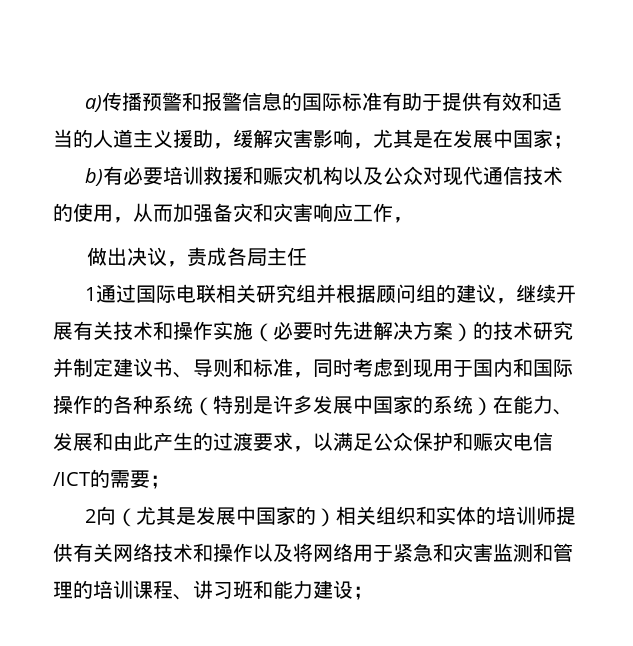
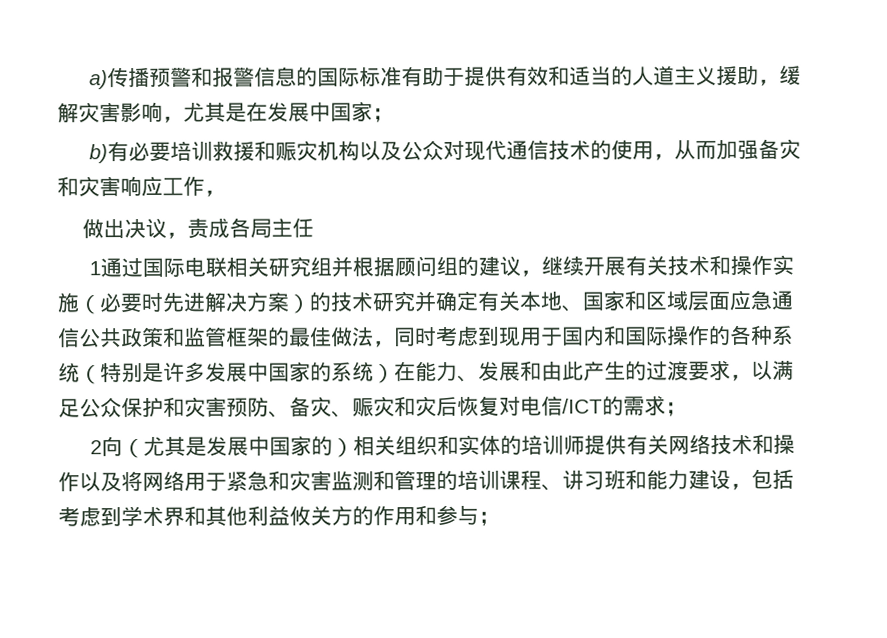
[73,358,293,378] 制定建议书、导则和标准 -> [435,289,793,312] [58,326,374,348] 确定有关本地、国家和区域层面应急通信公共政策和监管框架的最佳做法
[473,432,513,451] 赈灾 -> [184,395,521,418] 灾害预防、备灾、赈灾和灾后恢复对
[130,470,150,488] 要 -> [644,395,666,416] 求
(353, 589) none -> [730,468,794,491] [58,504,479,527] ，包括考虑到学术界和其他利益攸关方的作用和参与

